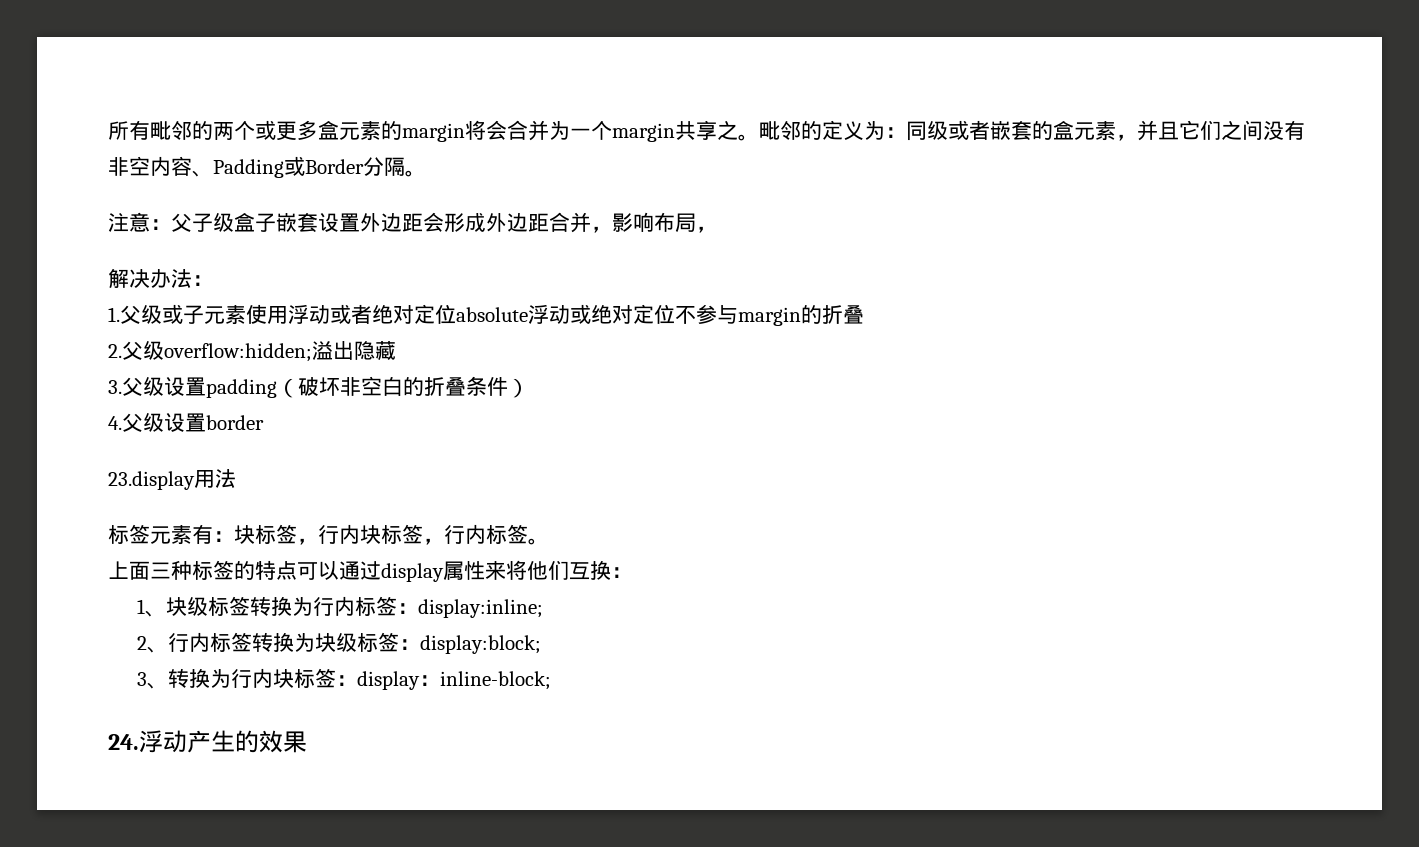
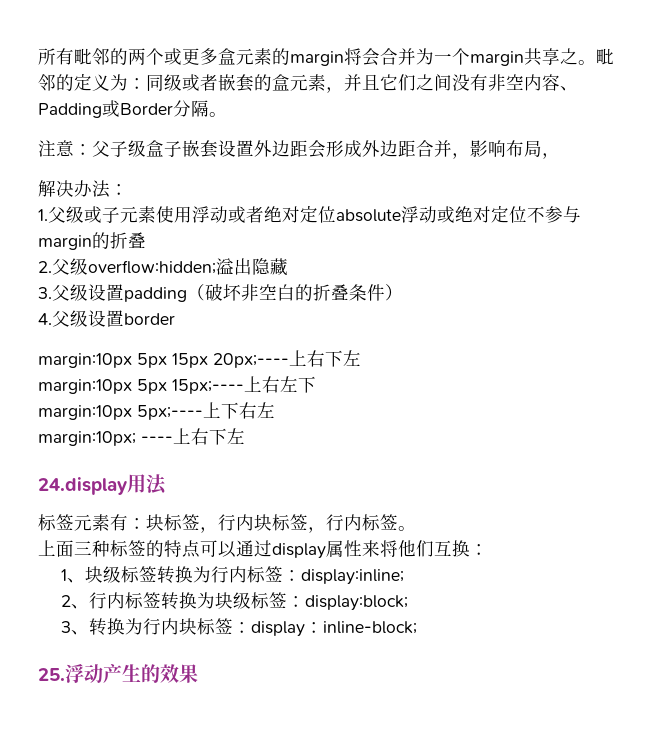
[108,471,195,490] 23.display -> [38,350,361,368] [38,376,316,394] [38,402,275,420] [38,428,245,446] [38,477,127,495] margin:10px 5px 15px 20px;----上右下左 // margin:10px 5px 15px;----上右左下 // margin:10px 5px;----上下右左 // margin:10px; ----上右下左 // 24.display
[108,734,139,750] 24. -> [38,668,65,681] 25.

